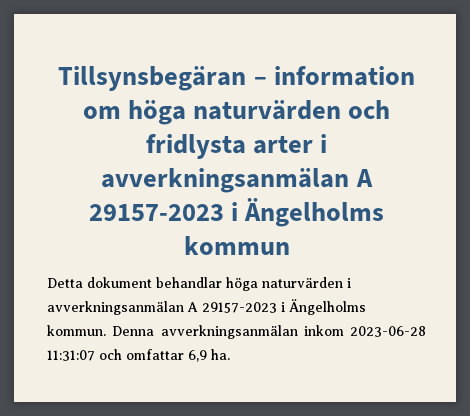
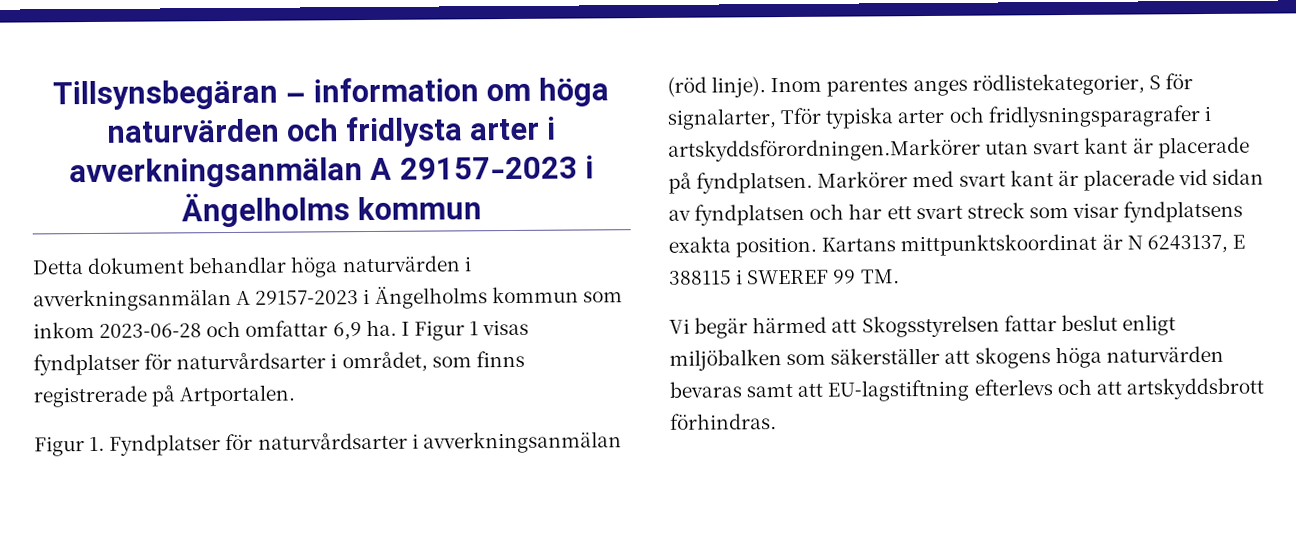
[47,325,298,339] kommun. Denna avverkningsanmälan -> [491,286,623,304] kommun som
[47,350,95,361] 11:31:07 -> (203, 330) none
(230, 354) none -> [400,319,530,341] [33,350,525,376] [33,384,296,408] [34,431,622,457] [667,73,1193,98] [667,105,1211,130] [668,136,1250,162] [668,168,1265,194] [668,200,1244,226] [668,233,1245,258] [669,269,900,285] [669,314,1176,339] [669,345,1224,371] [669,377,1264,402] [670,413,777,430] I Figur 1 visas fyndplatser för naturvårdsarter i området, som finns registrerade på Artportalen. // Figur 1. Fyndplatser för naturvårdsarter i avverkningsanmälan (röd linje). Inom parentes anges rödlistekategorier, S för signalarter, Tför typiska arter och fridlysningsparagrafer i artskyddsförordningen.Markörer utan svart kant är placerade på fyndplatsen. Markörer med svart kant är placerade vid sidan av fyndplatsen och har ett svart streck som visar fyndplatsens exakta position. Kartans mittpunktskoordinat är N 6243137, E 388115 i SWEREF 99 TM. // Vi begär härmed att Skogsstyrelsen fattar beslut enligt miljöbalken som säkerställer att skogens höga naturvärden bevaras samt att EU-lagstiftning efterlevs och att artskyddsbrott förhindras.

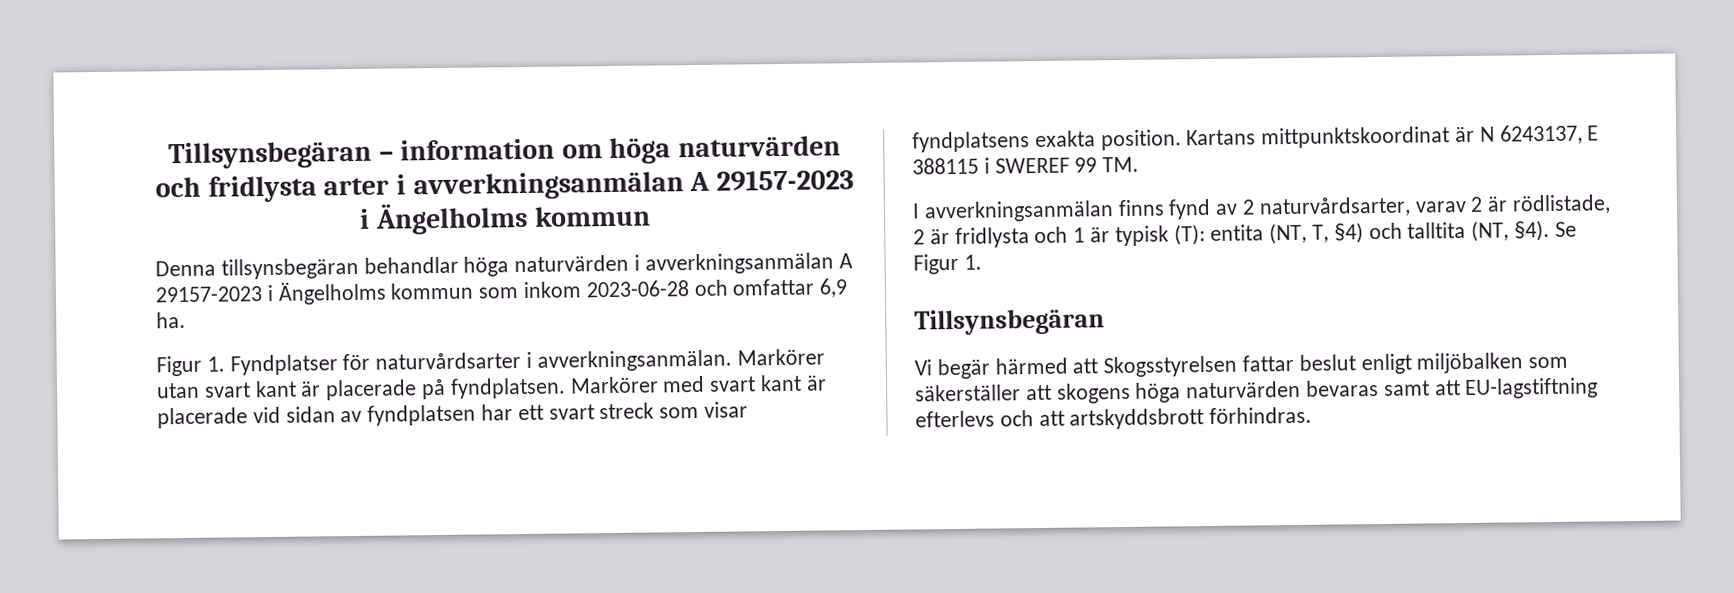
[32,257,186,275] Detta dokument -> [155,257,359,280] Denna tillsynsbegäran
[400,319,530,341] [33,350,525,376] [33,384,296,408] I Figur 1 visas fyndplatser för naturvårdsarter i området, som finns registrerade på Artportalen. -> (186, 320) none
[422,431,622,454] [667,73,1193,98] [667,105,1211,130] [668,138,981,162] avverkningsanmälan (röd linje). Inom parentes anges rödlistekategorier, S för signalarter, Tför typiska arter och fridlysningsparagrafer i artskyddsförordningen.Markörer -> [536,348,825,372] avverkningsanmälan. Markörer
[809,203,845,220] och -> (477, 415) none
(900, 276) none -> [912,194,1612,223] [913,220,1577,248] [913,253,982,275] [914,308,1105,336] // I avverkningsanmälan finns fynd av 2 naturvårdsarter, varav 2 är rödlistade, 2 är fridlysta och 1 är typisk (T): entita (NT, T, §4) och talltita (NT, §4). Se Figur 1. // Tillsynsbegäran

